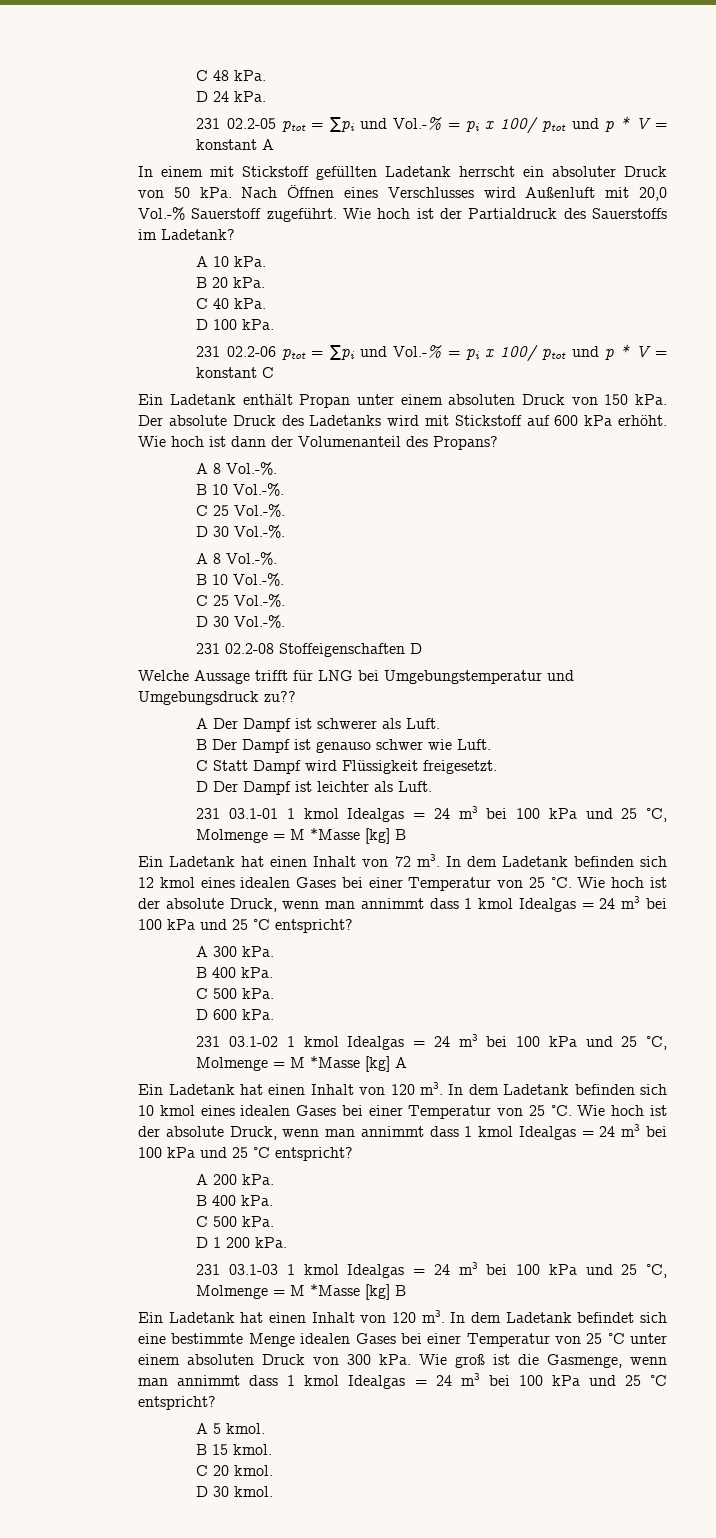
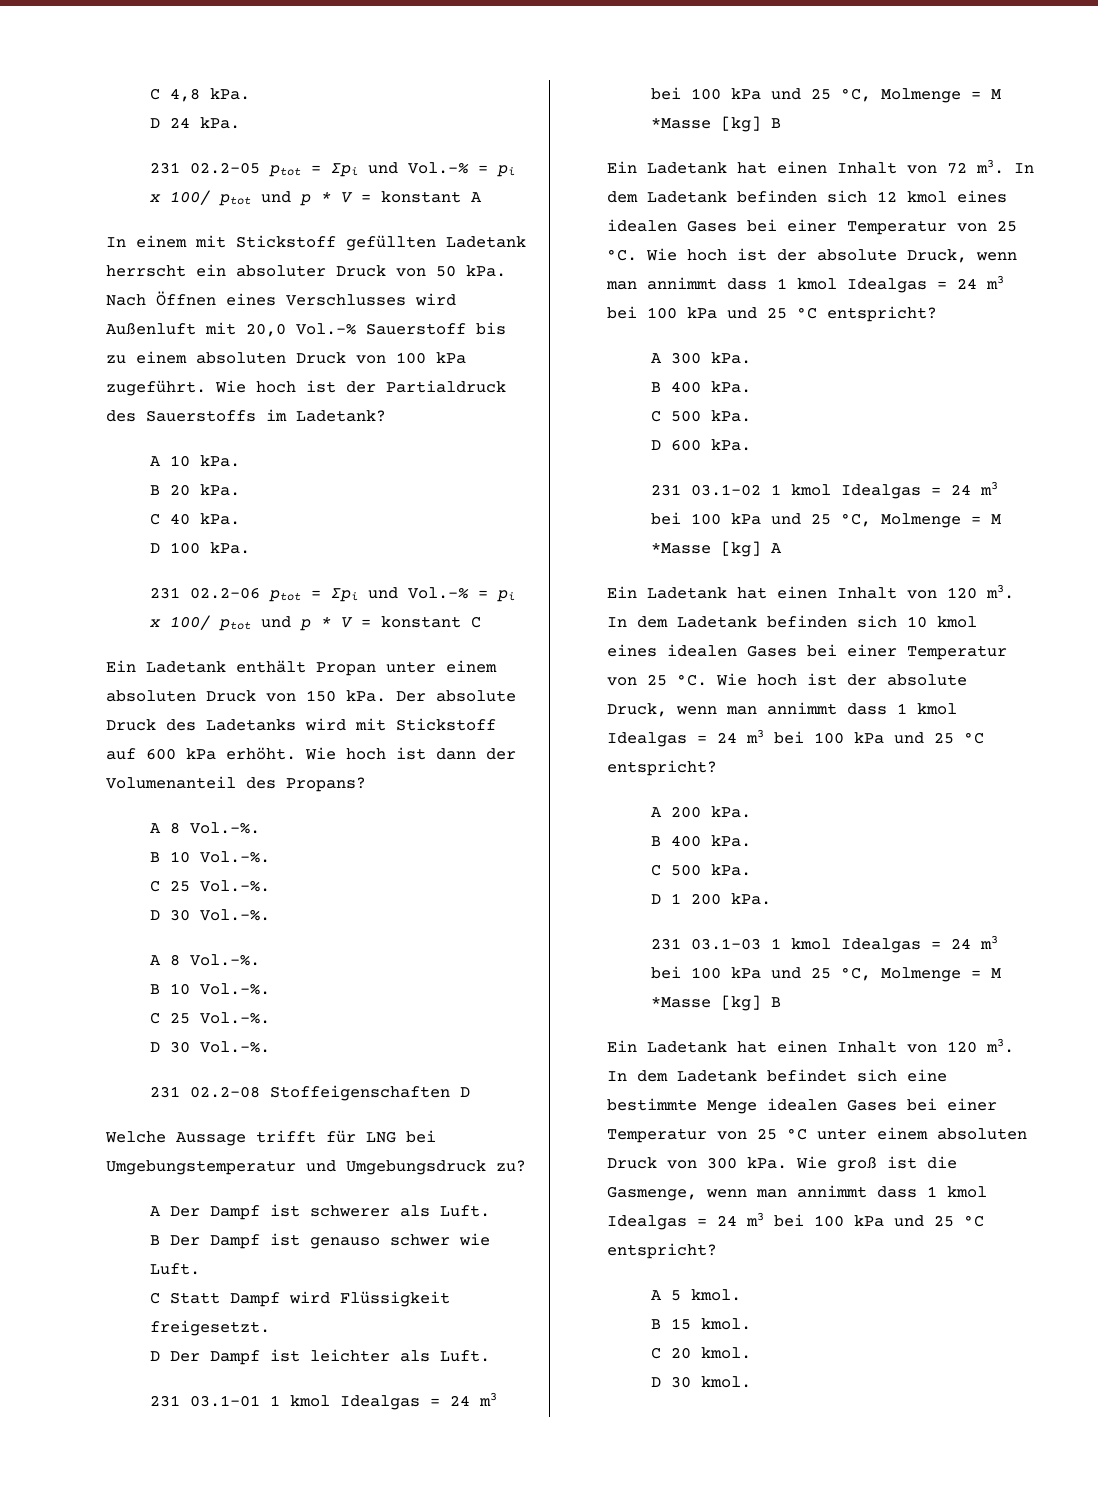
[196,70,230,81] C 48 -> [150,88,201,102] C 4,8
(262, 213) none -> [476,322,507,335] [106,351,467,364] bis zu einem absoluten Druck von 100 kPa
[264,691,297,702] zu?? -> [496,1160,527,1172] zu?

